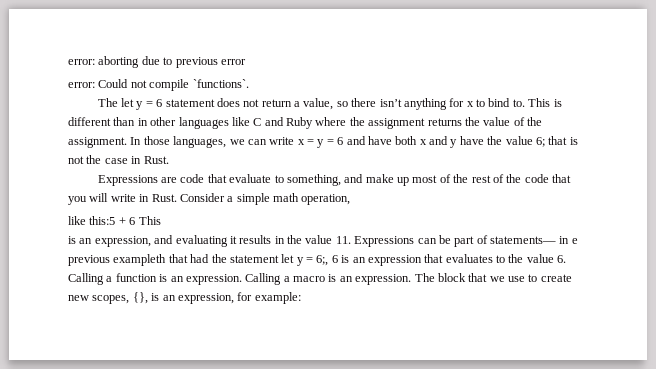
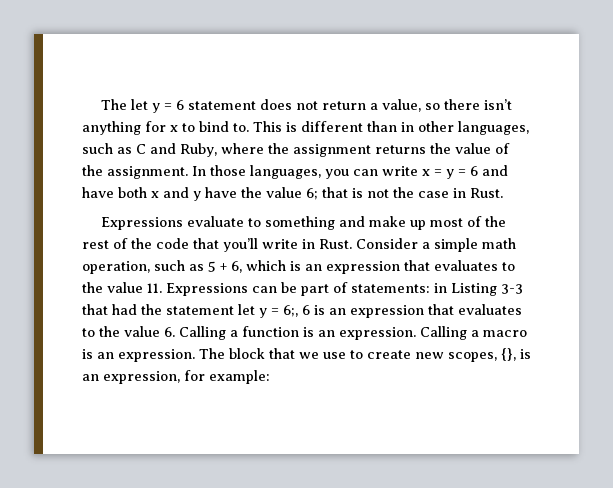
[68,56,246,68] [68,79,249,91] error: aborting due to previous error // error: Could not compile `functions`. // -> (101, 104) none
[178,117,250,129] languages like -> [458,121,529,135] [82,143,132,154] languages, such as
[286,117,313,129] Ruby -> [180,143,217,157] Ruby,
[229,139,245,145] we -> [325,169,349,179] you
[161,174,227,183] are code that -> (184, 223) none
[286,174,341,186] something, -> [265,216,336,230] something
[68,193,109,205] you will -> [223,238,258,252] you’ll
[68,216,161,225] [68,235,285,247] // like this:5 + 6 This // is an expression, and evaluating it results in -> [154,260,515,274] such as 5 + 6, which is an expression that evaluates to
[490,236,578,244] [68,254,167,266] statements— in e previous exampleth -> [351,283,523,296] statements: in Listing 3-3

